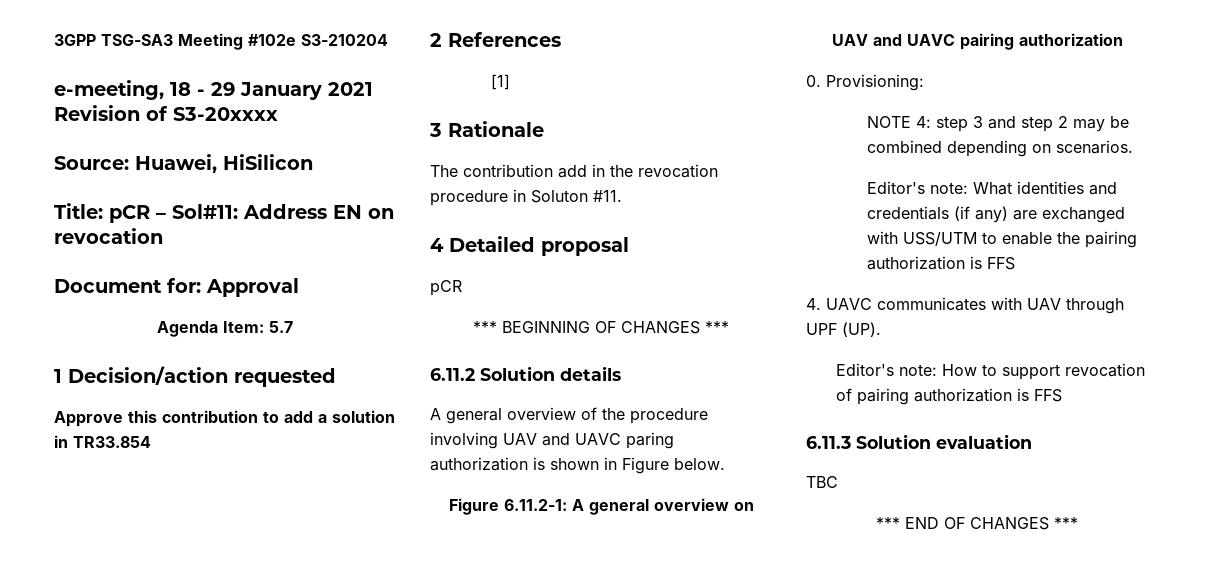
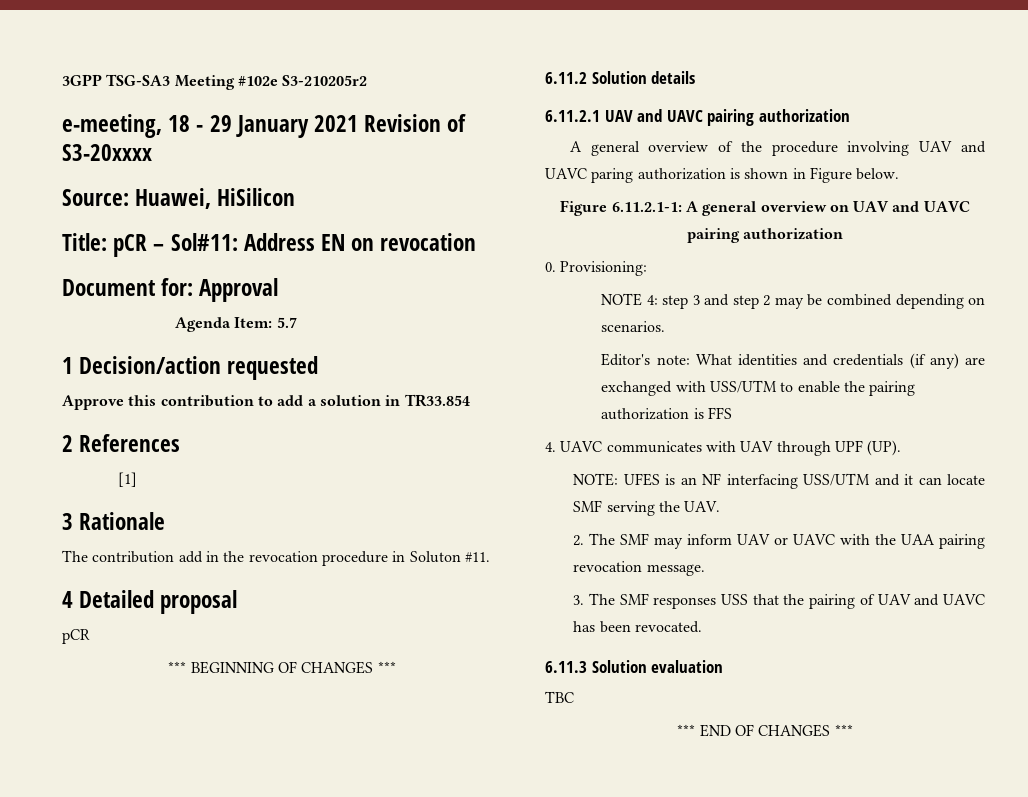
[301,34,388,46] S3-210204 -> [282,75,368,86] S3-210205r2
(621, 373) none -> [545,109,850,126] // 6.11.2.1 UAV and UAVC pairing authorization
[503,499,567,511] 6.11.2-1: -> [611,202,682,212] 6.11.2.1-1:
[836,363,1146,380] [836,388,1063,405] Editor's note: How to support revocation of pairing authorization is FFS -> [573,473,985,489] [573,500,721,516] [573,533,986,549] [573,561,705,576] [573,593,985,609] [573,621,702,633] NOTE: UFES is an NF interfacing USS/UTM and it can locate SMF serving the UAV. // 2. The SMF may inform UAV or UAVC with the UAA pairing revocation message. // 3. The SMF responses USS that the pairing of UAV and UAVC has been revocated.

